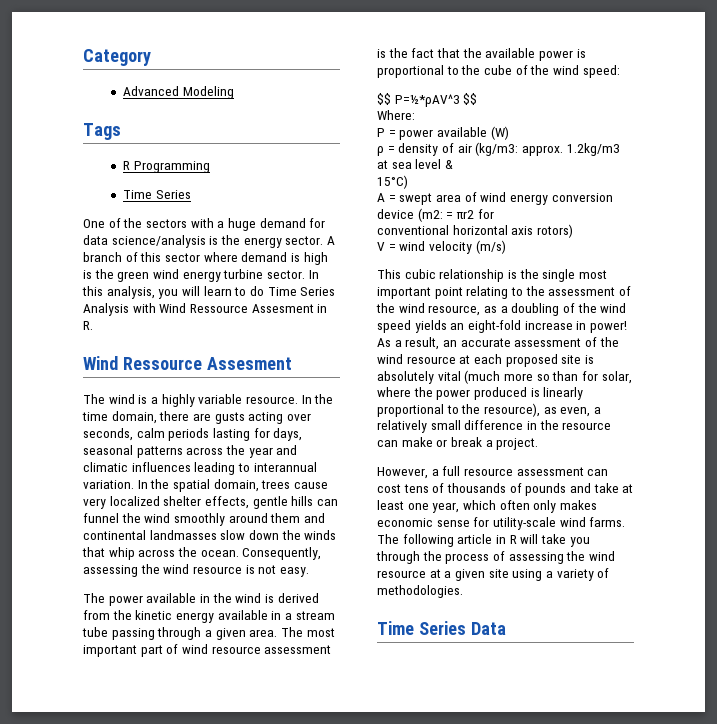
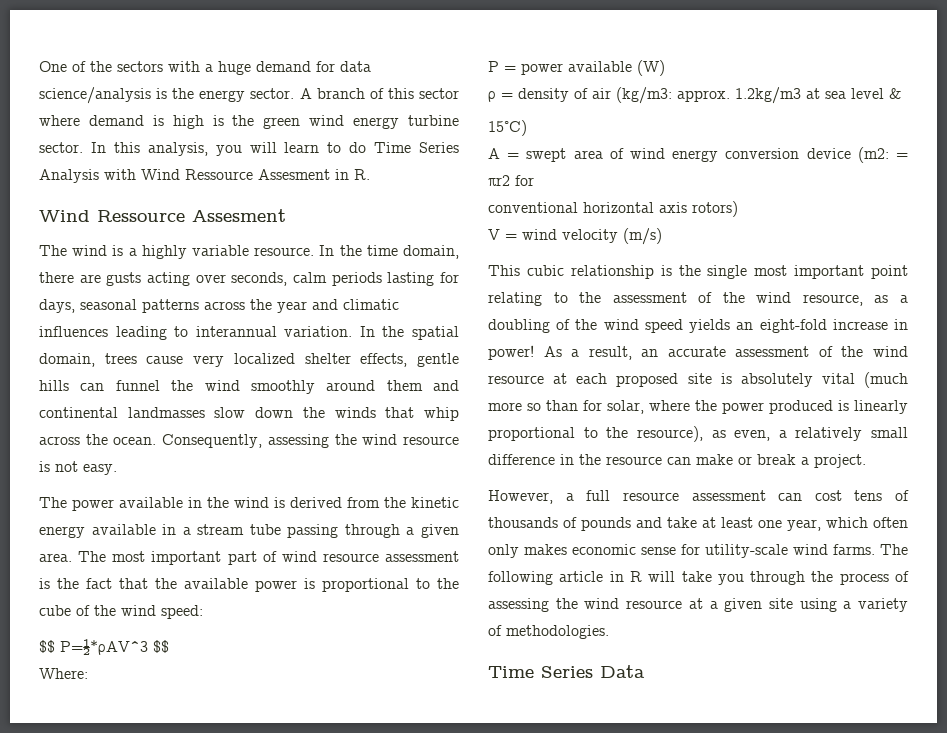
[83,49,151,66] [122,86,234,99] [83,123,121,140] [122,161,210,173] [122,190,191,199] Category // Advanced Modeling // Tags // R Programming // Time Series // -> (39, 66) none

